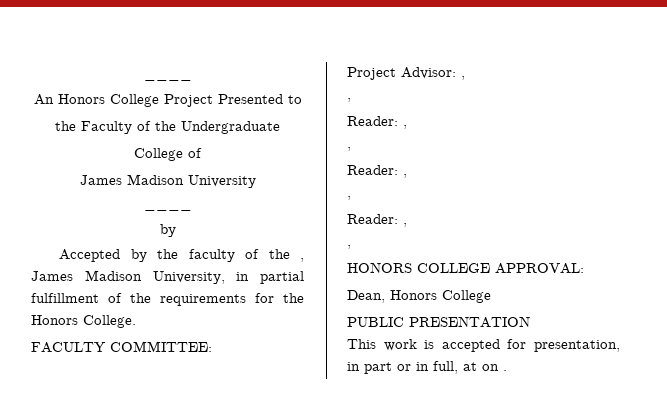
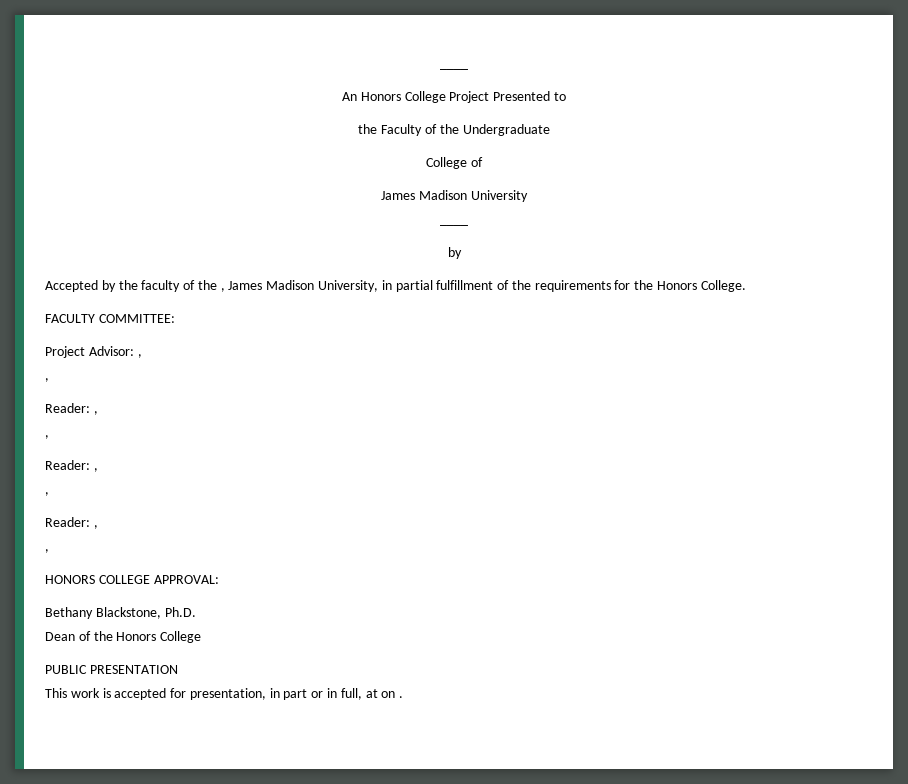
[347,290,385,303] Dean, -> [45,607,196,619] [45,631,113,641] Bethany Blackstone, Ph.D. // Dean of the

